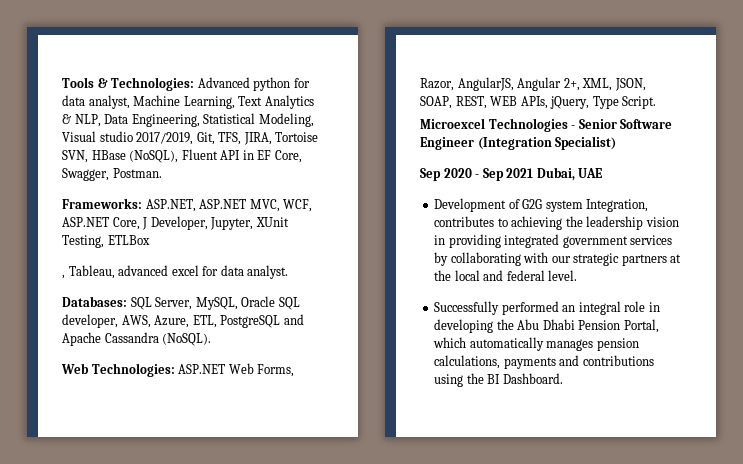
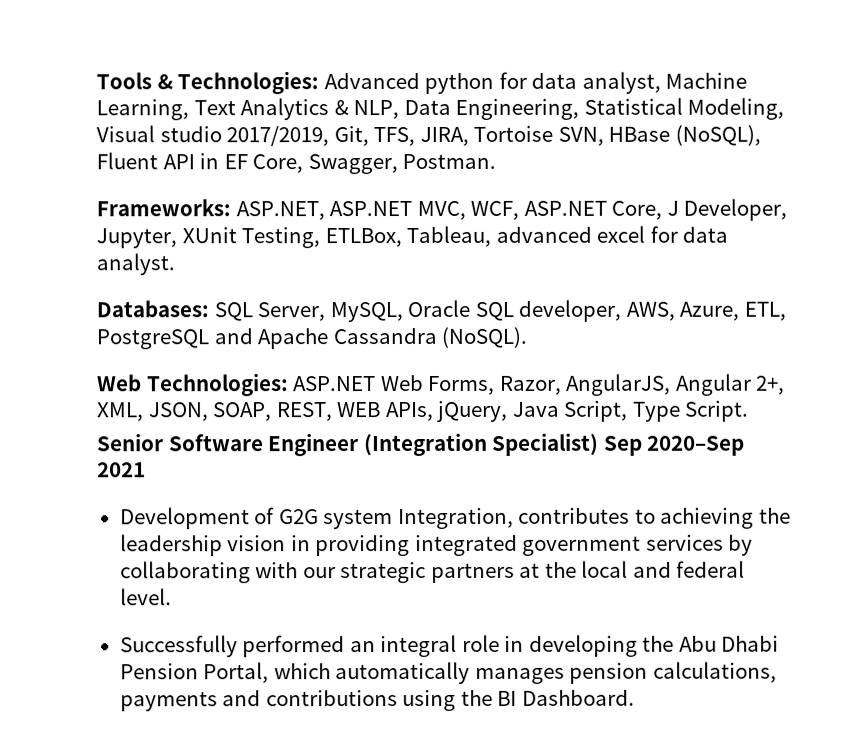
[107,235,150,245] [62,275,65,279] ETLBox // , -> [324,228,402,248] ETLBox,
(590, 102) none -> [512,400,629,422] Java Script,
[420,118,576,132] Microexcel Technologies - -> (750, 411) none
[420,168,504,181] // Sep 2020 - Sep -> [603,435,746,456] Sep 2020–Sep
[536,167,603,181] Dubai, UAE -> (146, 470) none

